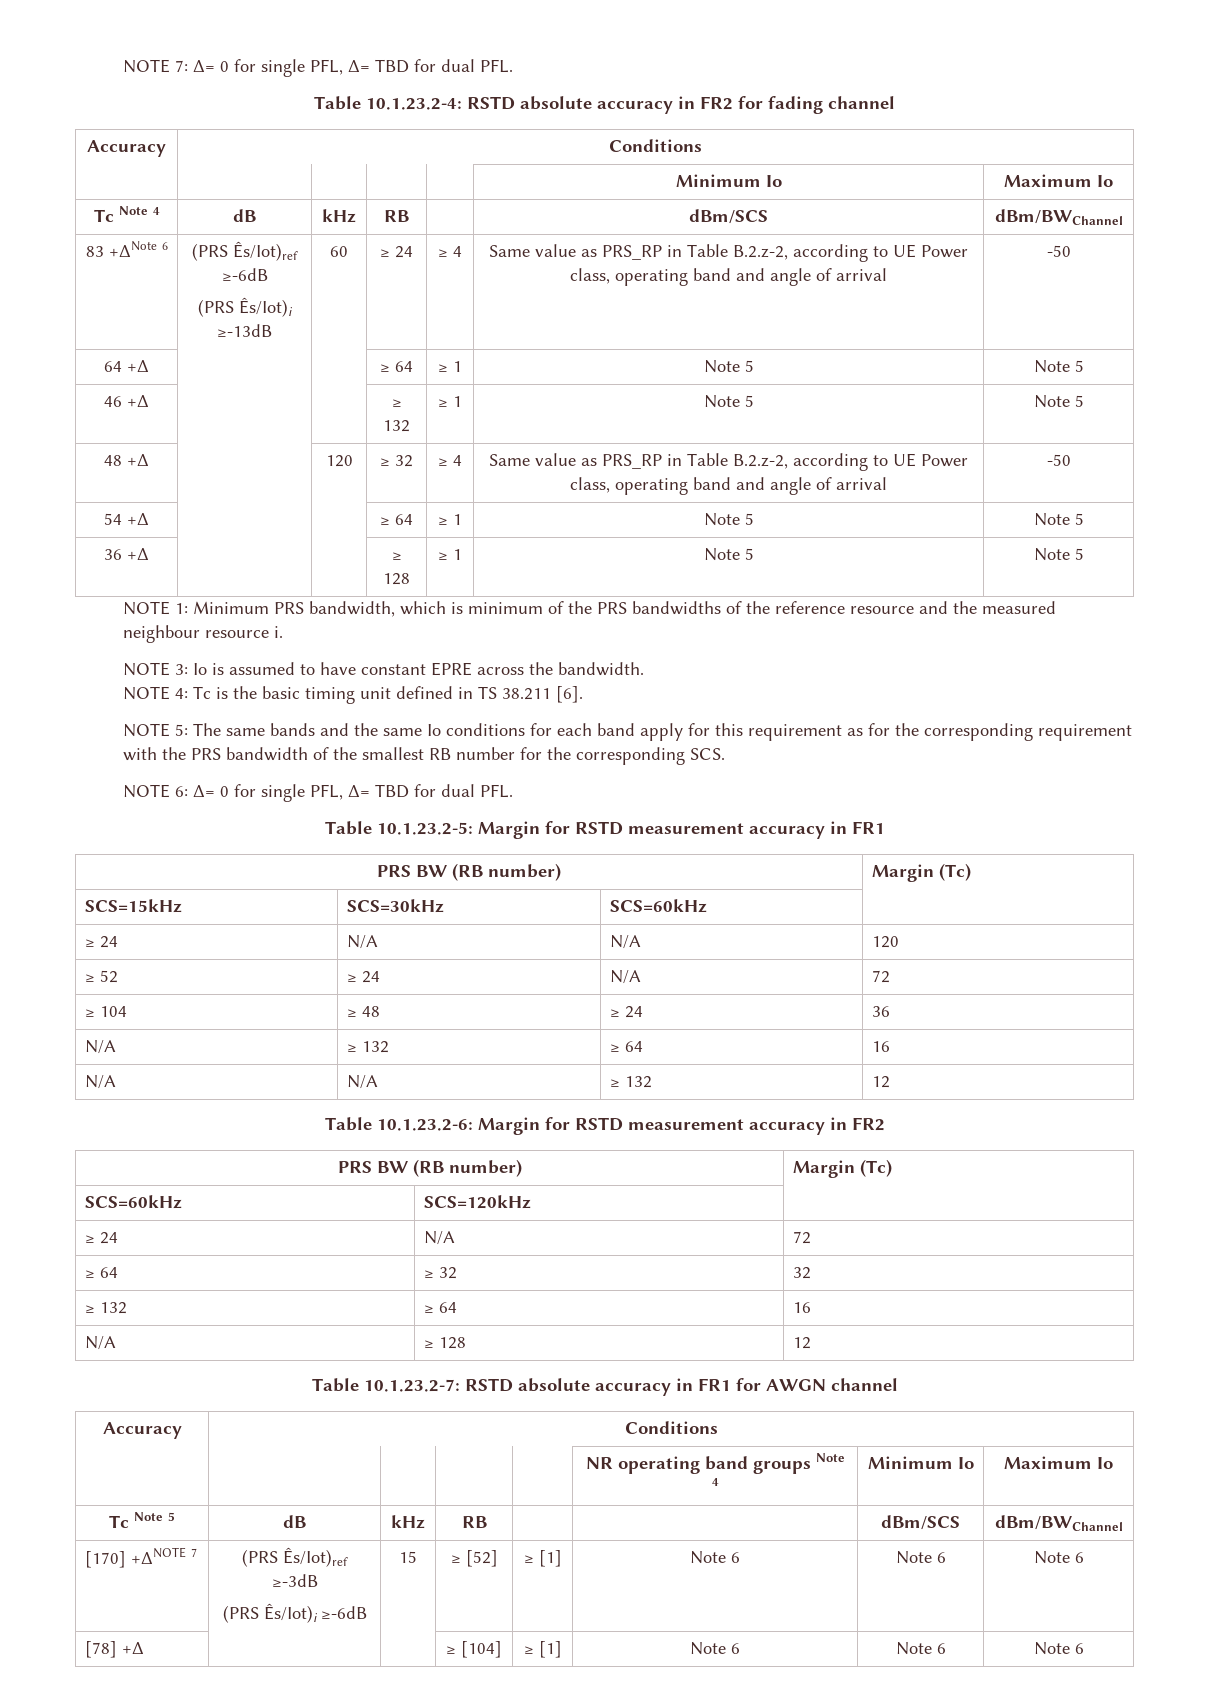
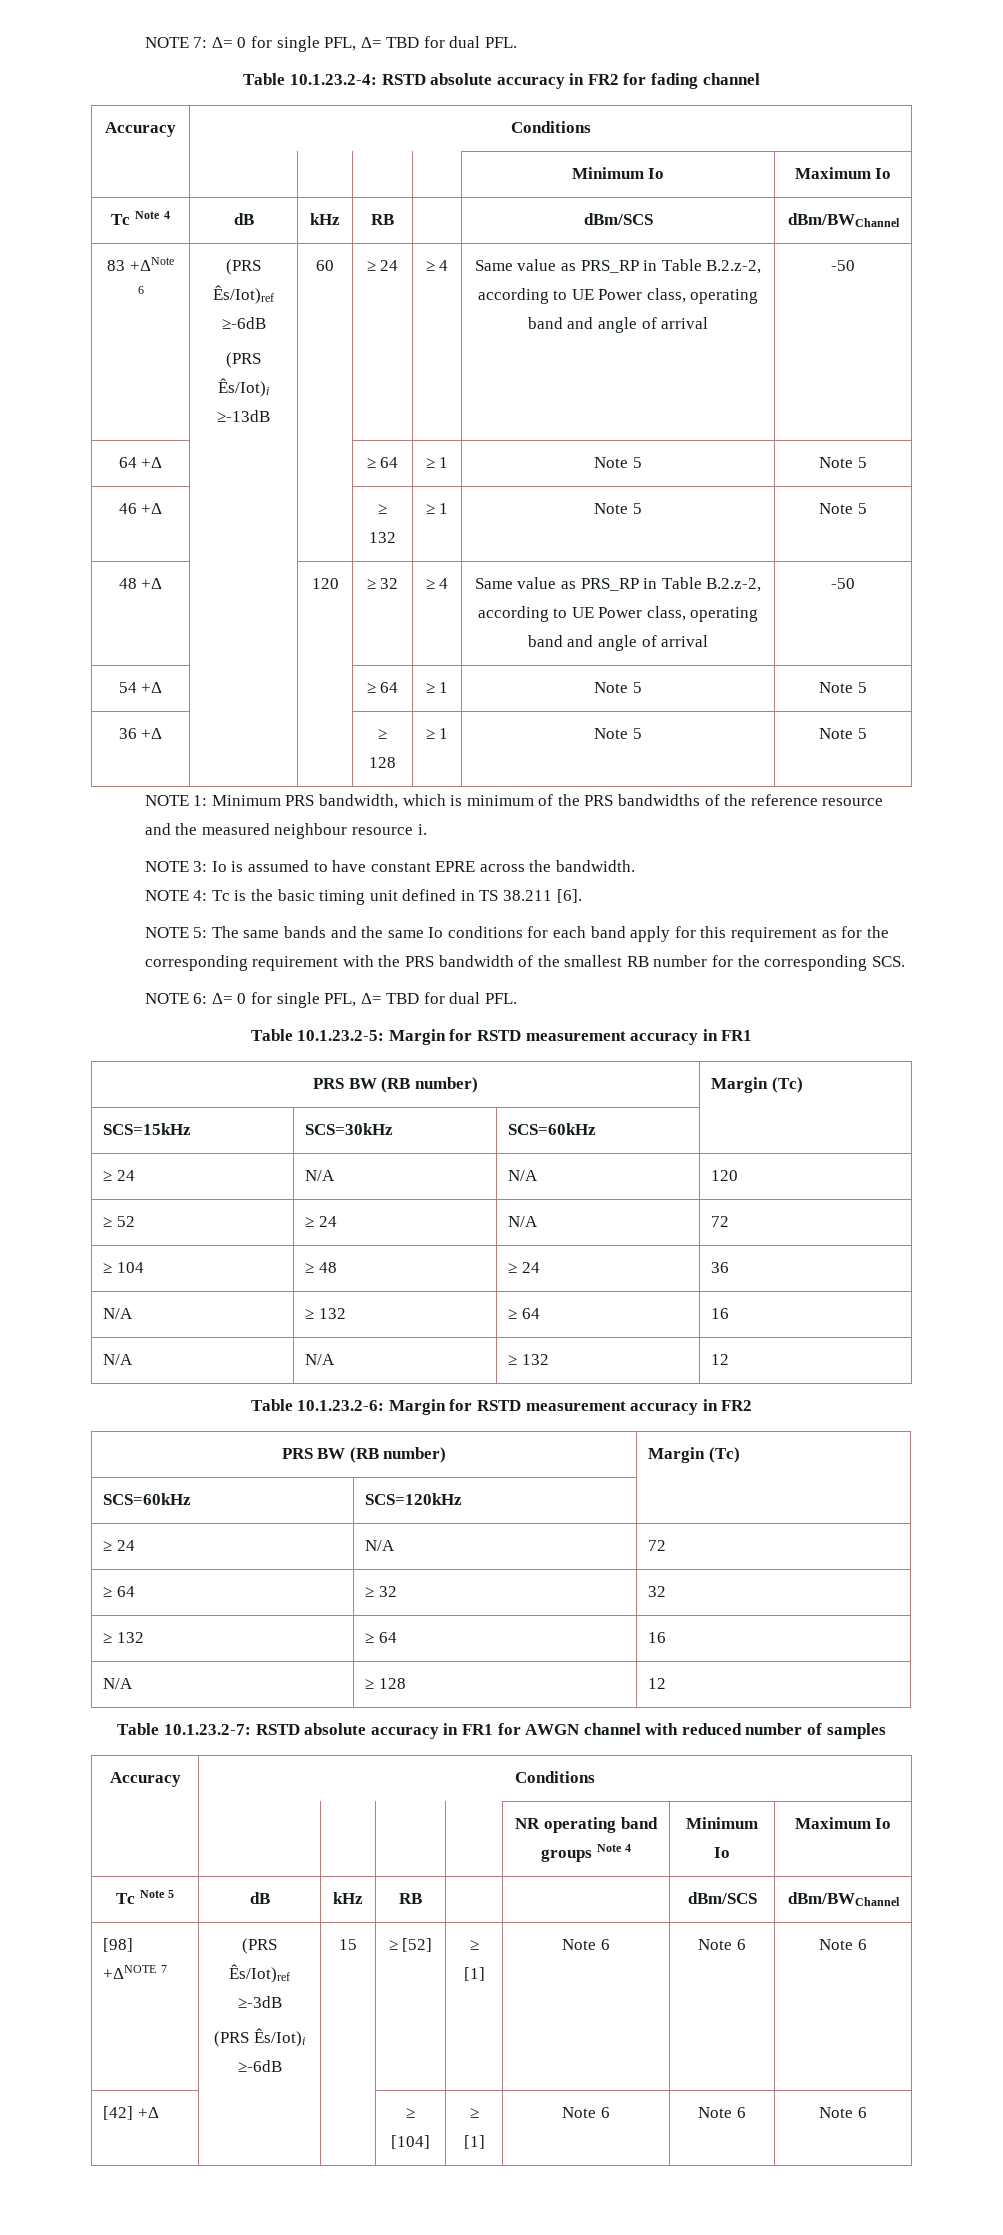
(898, 1384) none -> [645,1723,886,1739] with reduced number of samples
[85,1551,127,1568] [170] -> [103,1938,134,1952] [98]
[85,1641,118,1658] [78] -> [103,2106,134,2120] [42]

